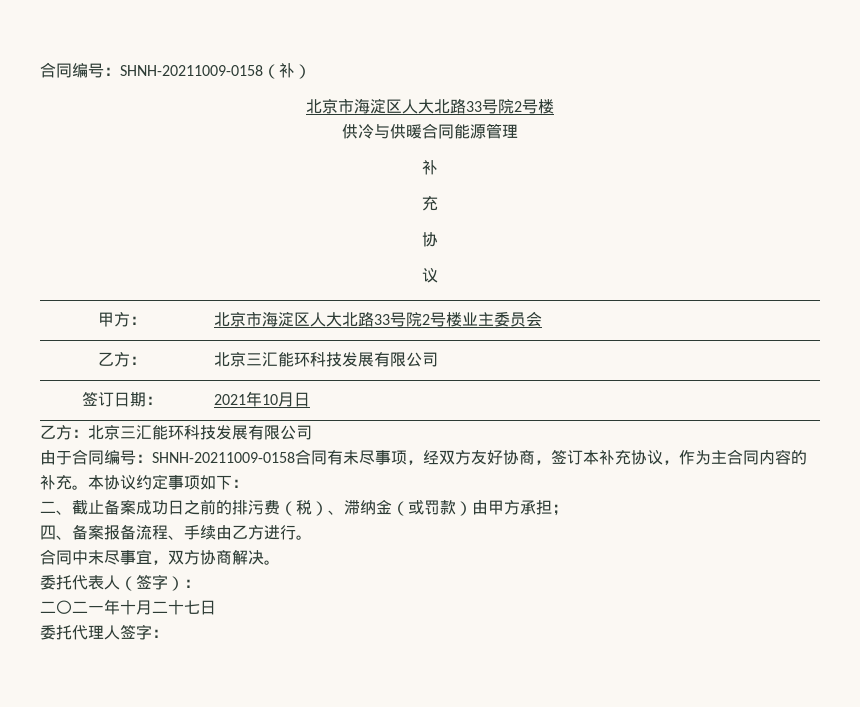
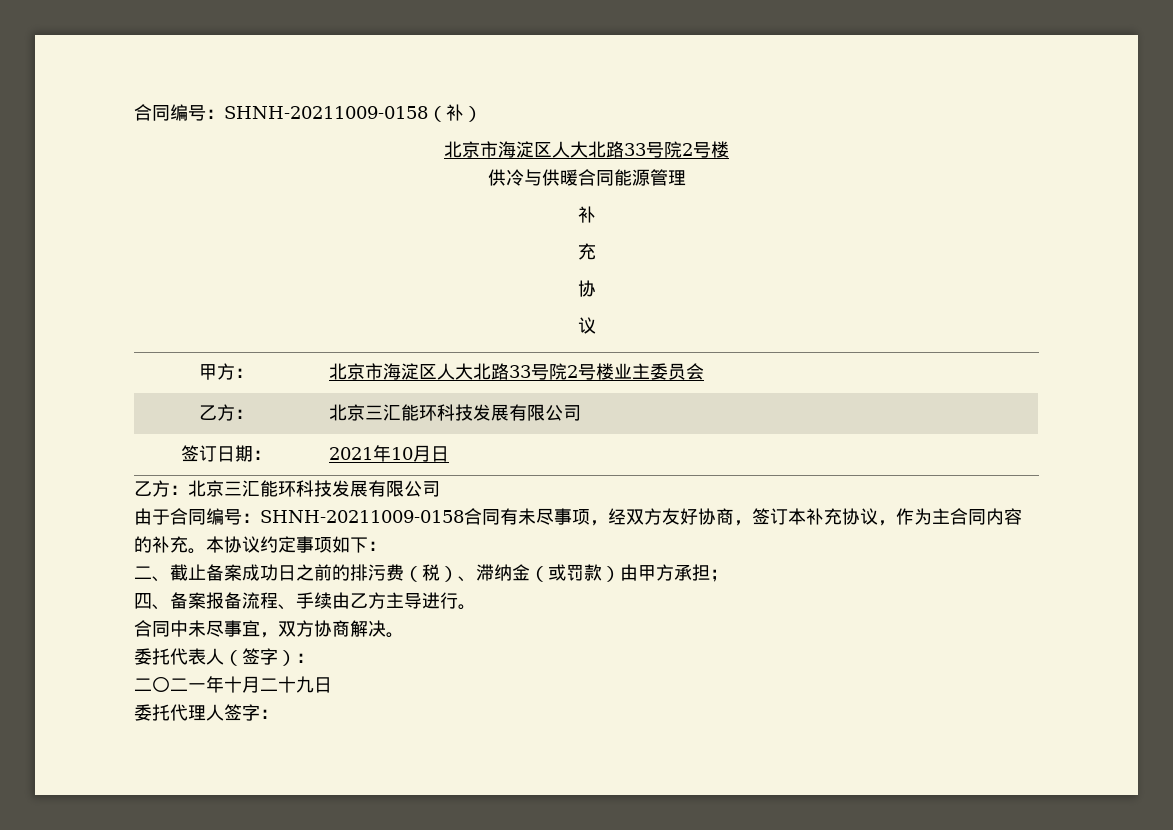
(264, 532) none -> [386,592,422,609] 主导
[88,550,104,565] 末 -> [188,620,206,637] 未
[184,600,200,614] 七 -> [296,676,314,693] 九

